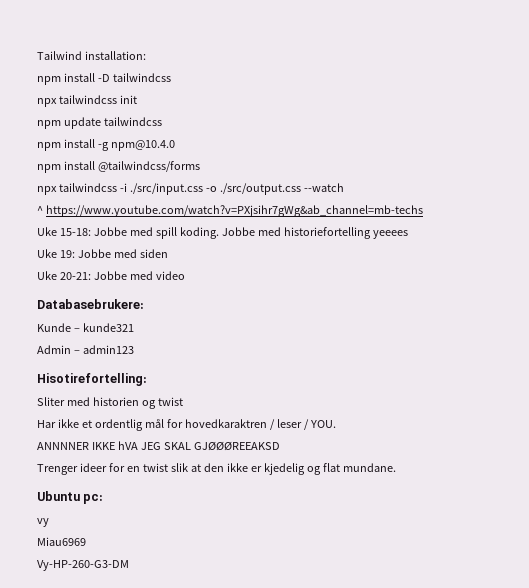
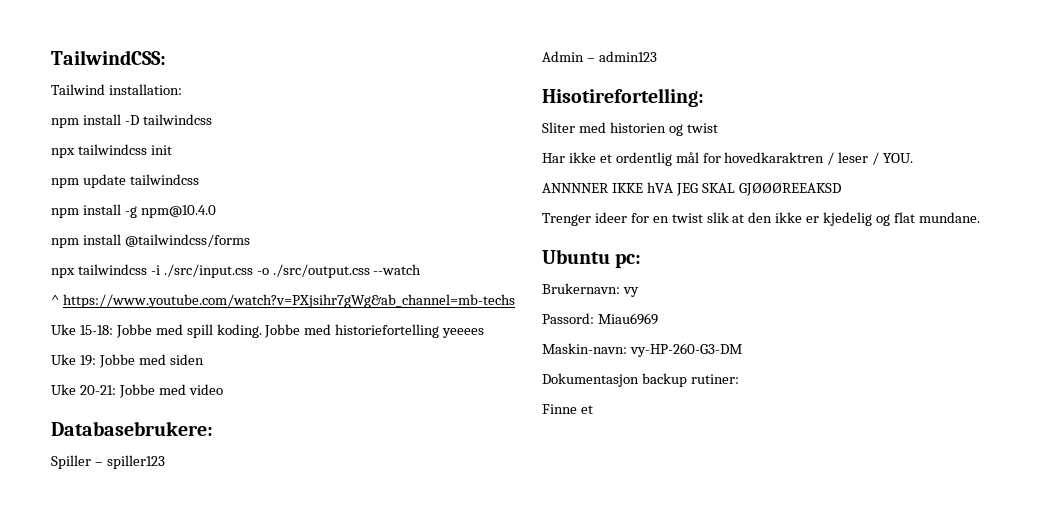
(37, 55) none -> [51,50,166,65] TailwindCSS: //
[37,323,134,332] Kunde – kunde321 -> [51,455,165,469] Spiller – spiller123
(104, 499) none -> [542,283,620,294] Brukernavn:
(49, 522) none -> [542,313,594,324] Passord:
[37,560,129,571] Vy-HP-260-G3-DM -> [542,343,742,357] [542,373,739,387] [542,404,593,414] Maskin-navn: vy-HP-260-G3-DM // Dokumentasjon backup rutiner: // Finne et

